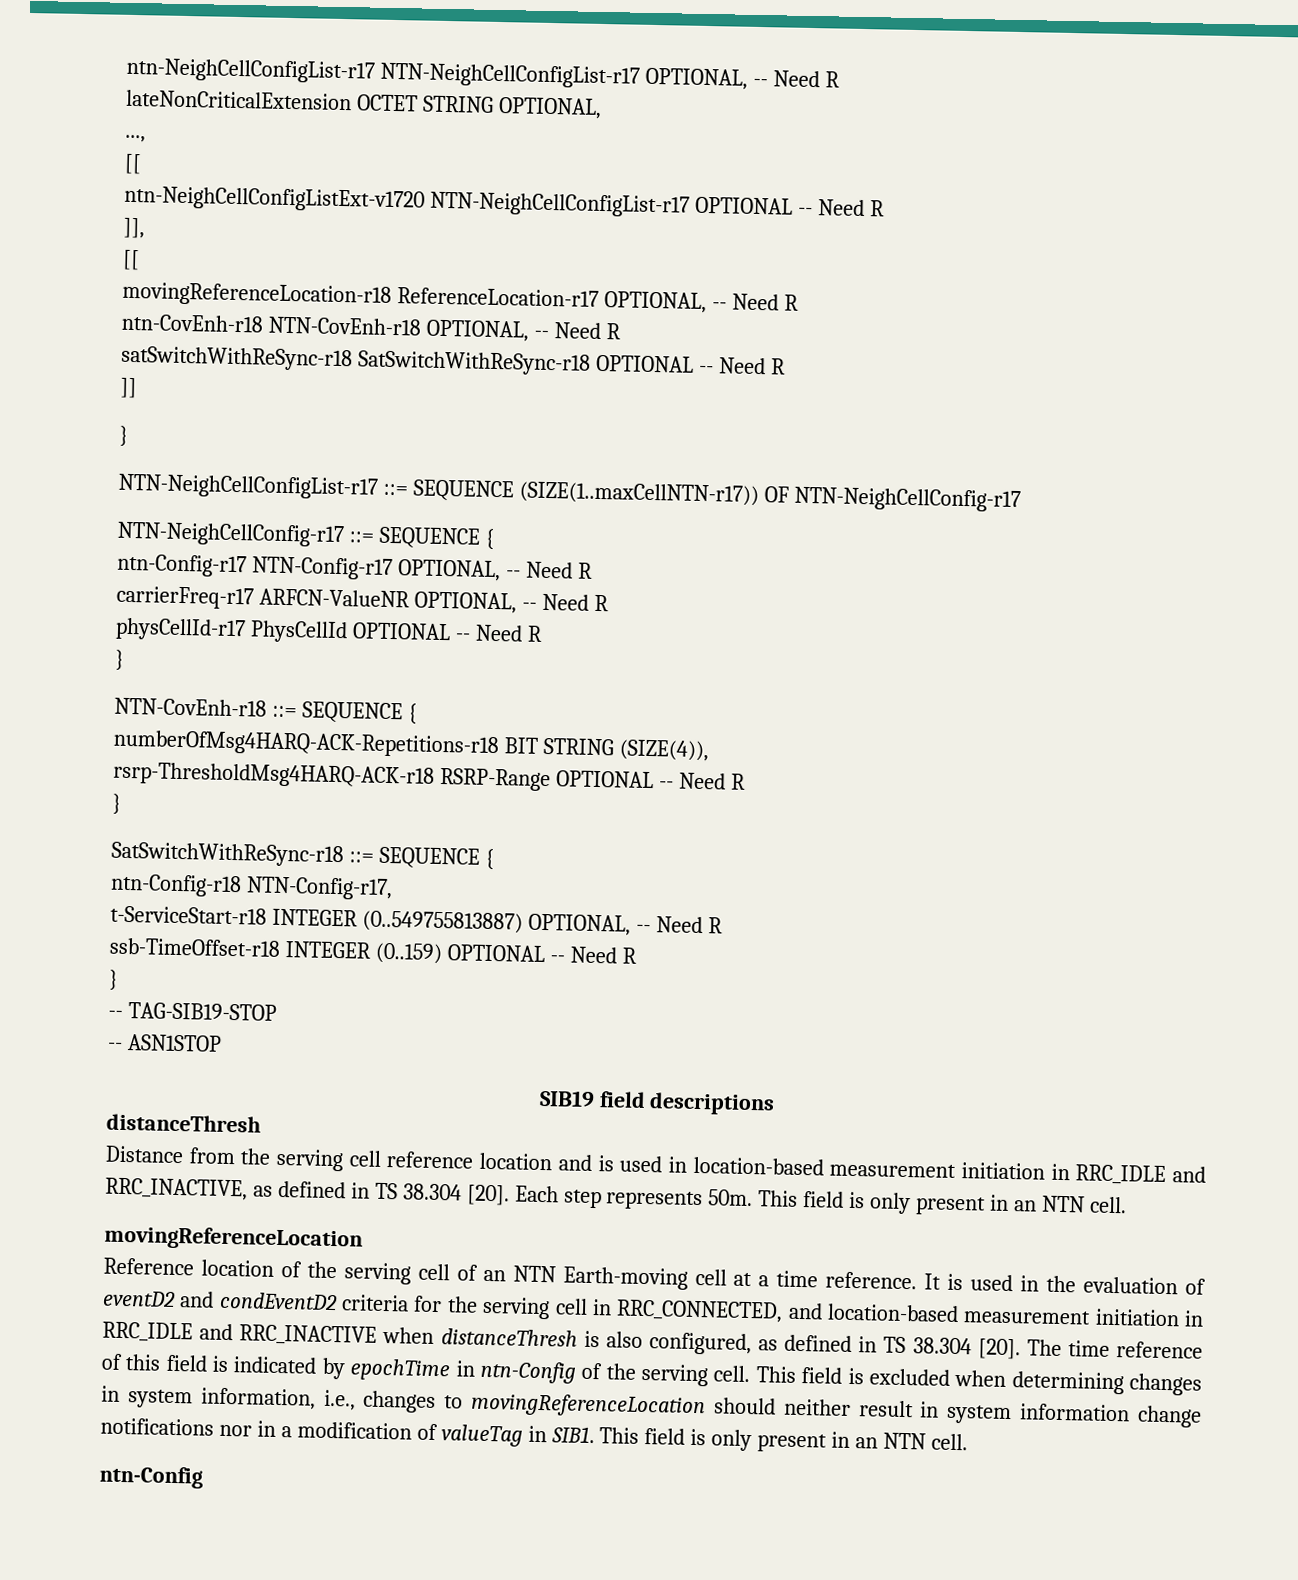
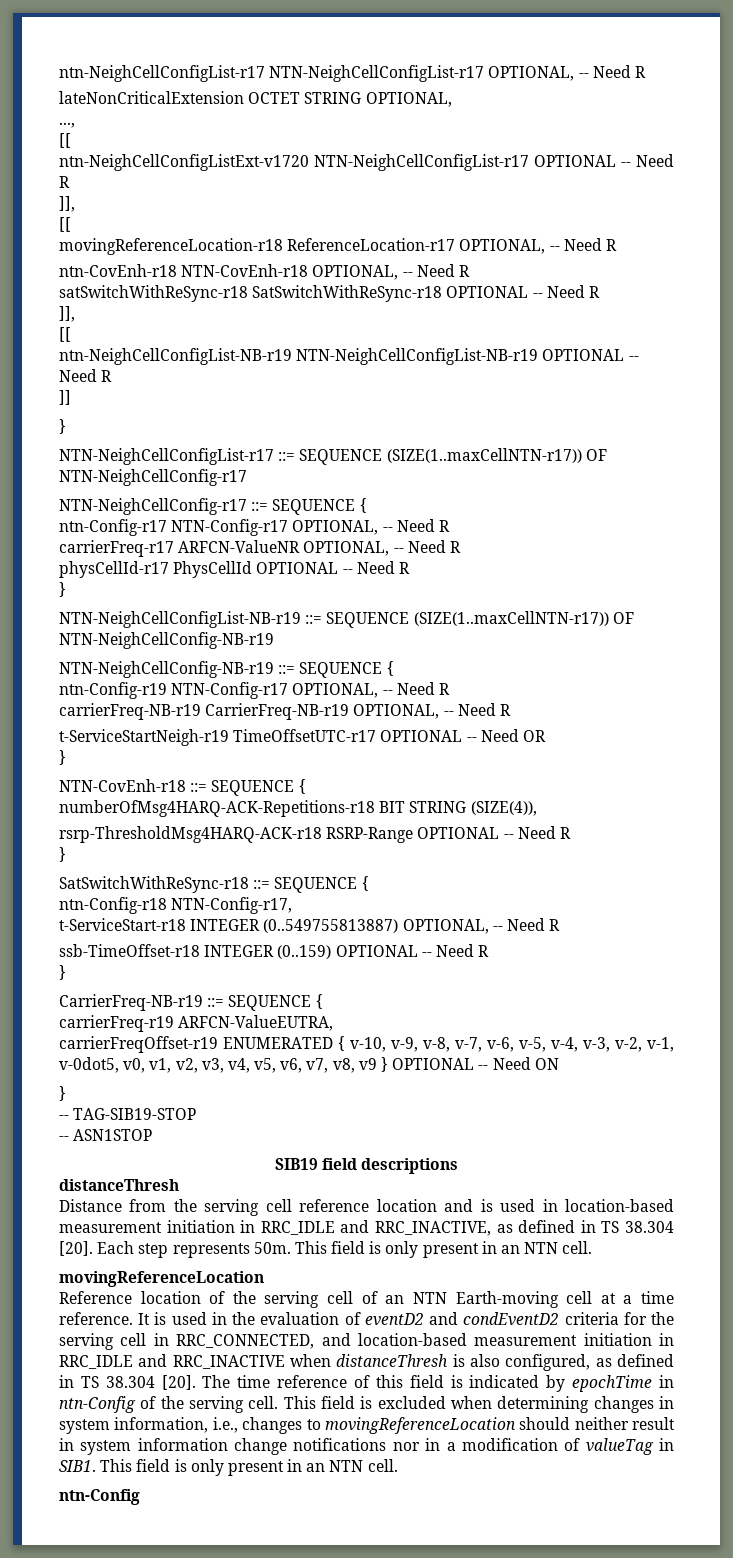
(786, 366) none -> [59,306,75,322] [59,327,71,342] [59,348,639,365] [59,369,113,382] // ]], // [[ // ntn-NeighCellConfigList-NB-r19 NTN-NeighCellConfigList-NB-r19 OPTIONAL -- Need R
(125, 660) none -> [59,611,634,628] [59,632,274,649] [59,661,394,678] [59,682,450,699] [59,703,511,720] [59,729,546,746] [59,750,66,765] // NTN-NeighCellConfigList-NB-r19 ::= SEQUENCE (SIZE(1..maxCellNTN-r17)) OF NTN-NeighCellConfig-NB-r19 // NTN-NeighCellConfig-NB-r19 ::= SEQUENCE { // ntn-Config-r19 NTN-Config-r17 OPTIONAL, -- Need R // carrierFreq-NB-r19 CarrierFreq-NB-r19 OPTIONAL, -- Need R // t-ServiceStartNeigh-r19 TimeOffsetUTC-r17 OPTIONAL -- Need OR // }
(119, 980) none -> [59,994,323,1011] [59,1015,334,1032] [59,1036,674,1053] [59,1057,559,1073] [59,1086,66,1101] // CarrierFreq-NB-r19 ::= SEQUENCE { // carrierFreq-r19 ARFCN-ValueEUTRA, // carrierFreqOffset-r19 ENUMERATED { v-10, v-9, v-8, v-7, v-6, v-5, v-4, v-3, v-2, v-1, v-0dot5, v0, v1, v2, v3, v4, v5, v6, v7, v8, v9 } OPTIONAL -- Need ON // }

